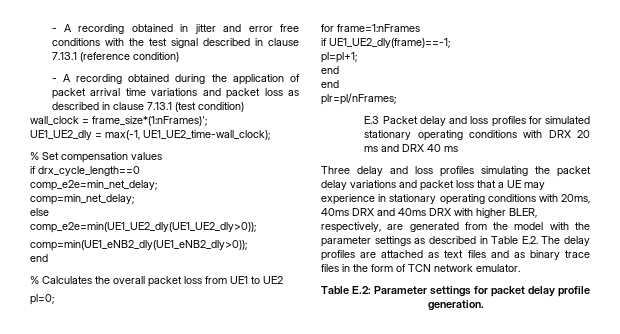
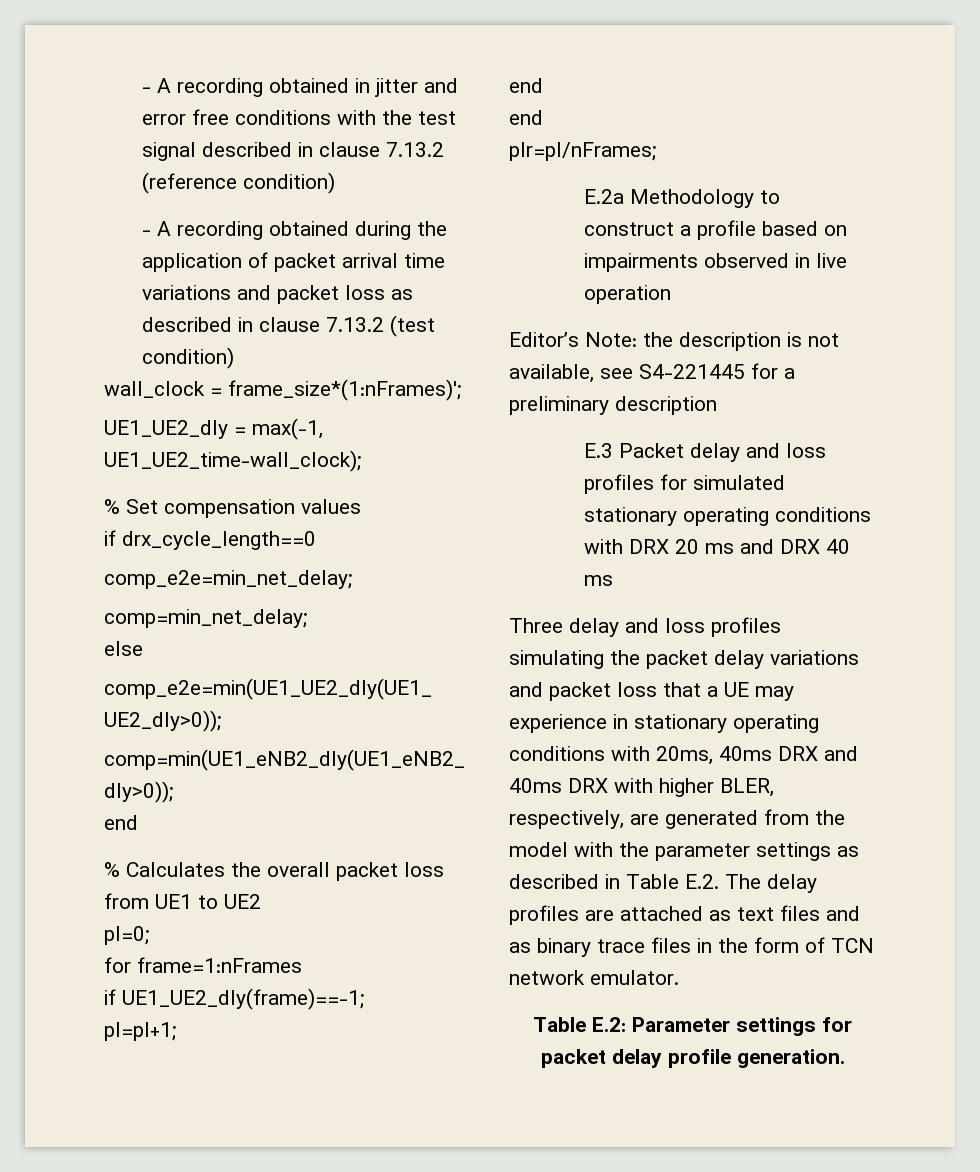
[51,52,77,60] 7.13.1 -> [385,142,444,157] 7.13.2
[146,102,172,110] 7.13.1 -> [325,317,384,332] 7.13.2
(396, 99) none -> [584,189,781,208] [584,220,848,240] [584,253,848,272] [584,285,672,304] [509,332,839,351] [509,363,795,383] [509,396,717,415] // E.2a Methodology to construct a profile based on impairments observed in live operation // Editor’s Note: the description is not available, see S4-221445 for a preliminary description

